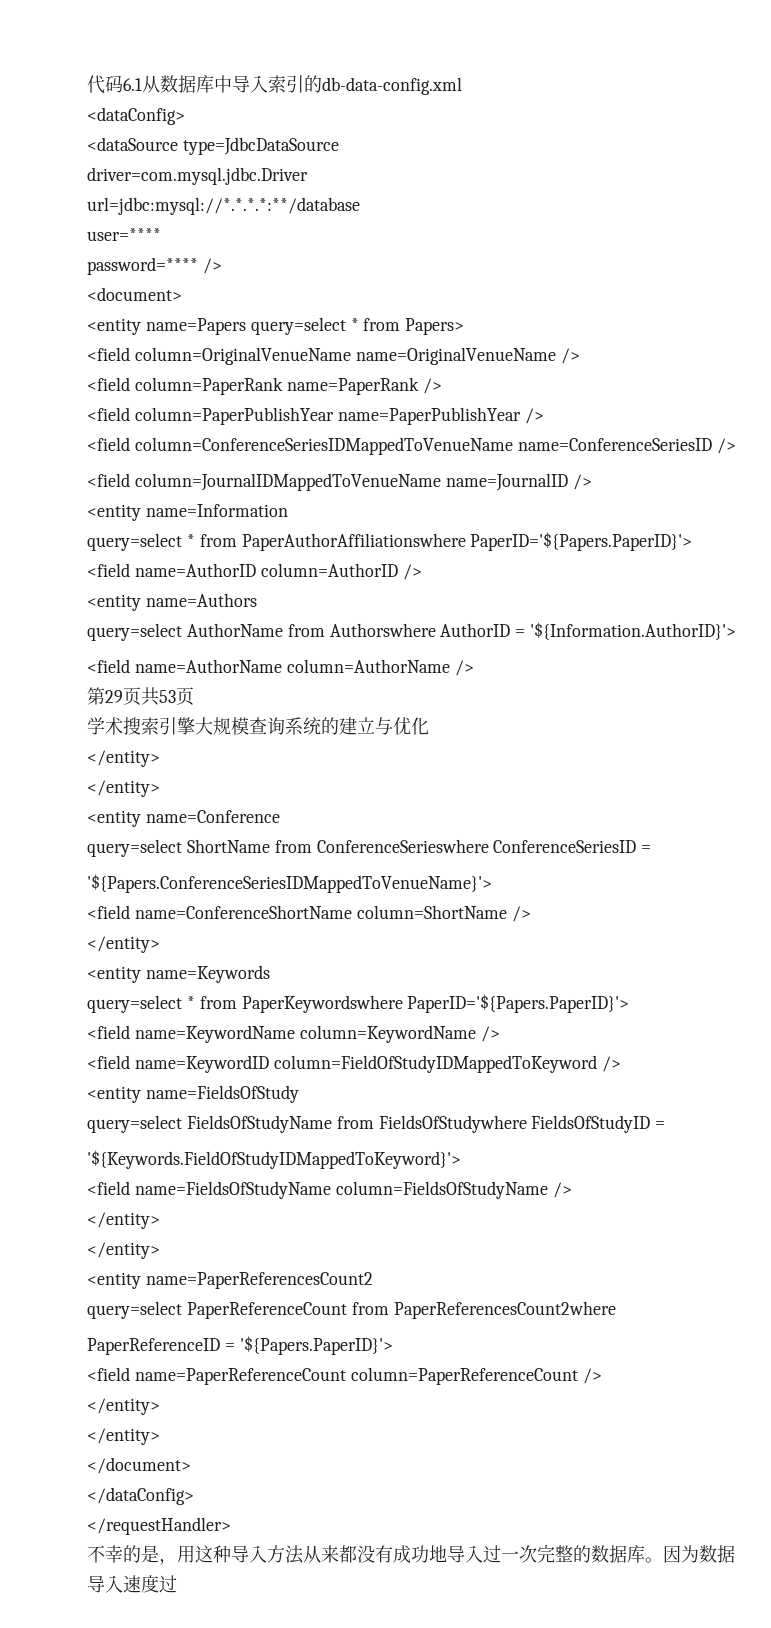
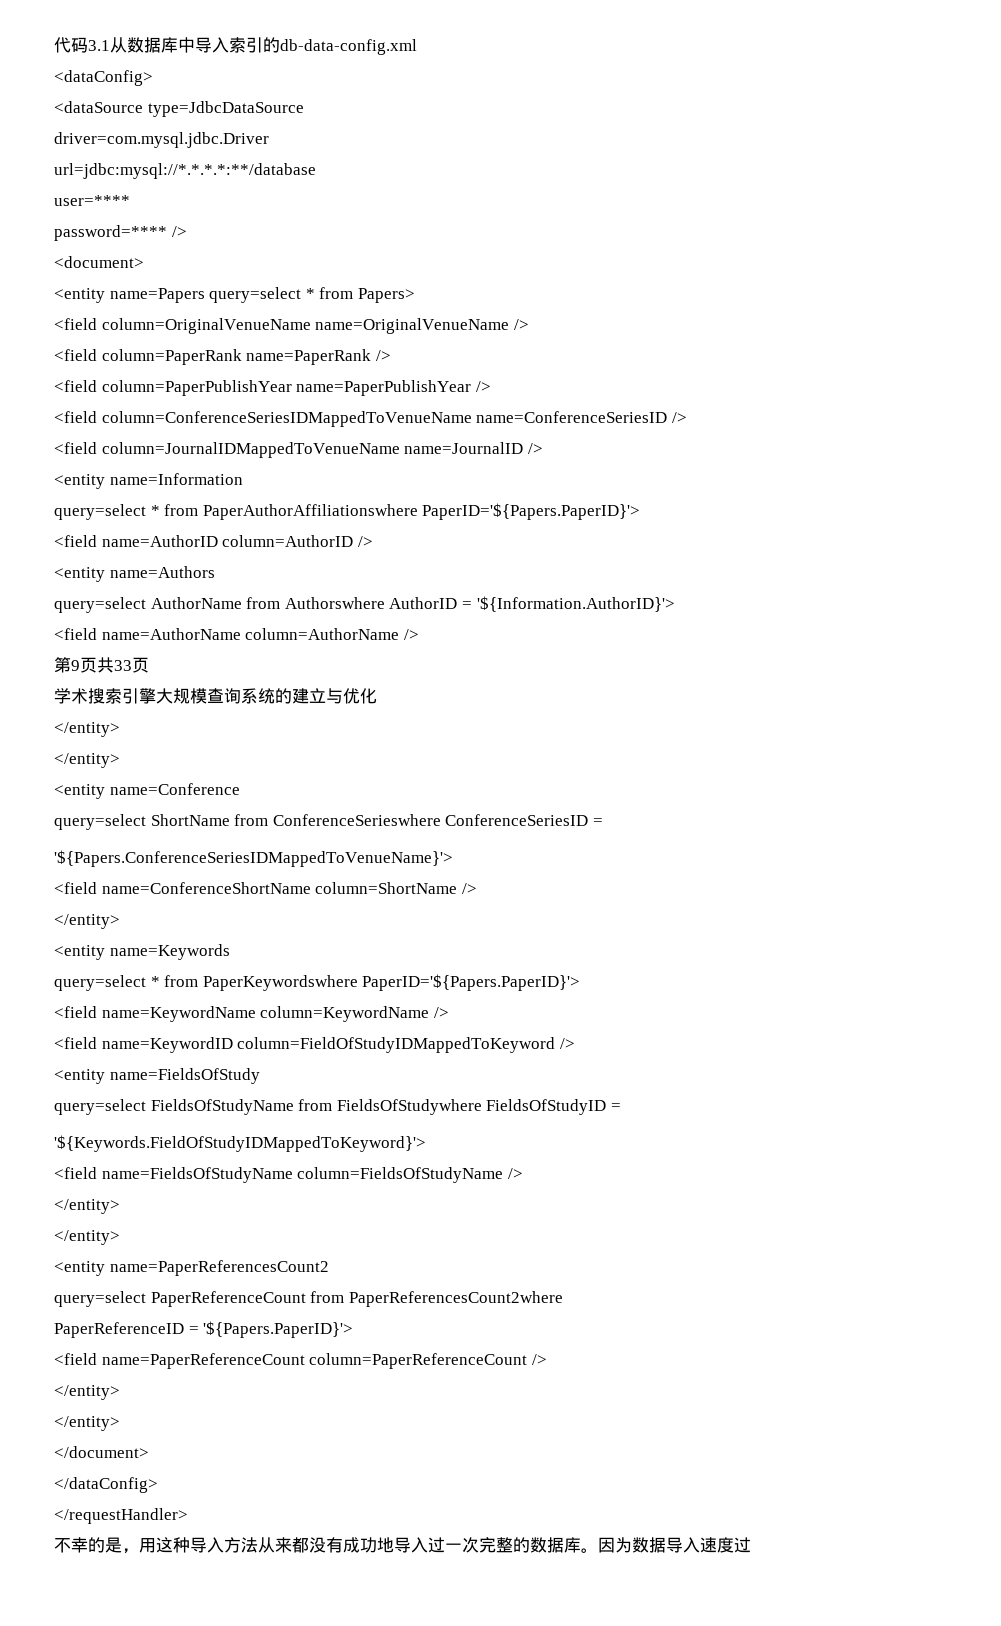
[123,78,142,91] 6.1 -> [88,40,110,51] 3.1
[105,687,176,706] 29页共53 -> [71,657,132,673] 9页共33

